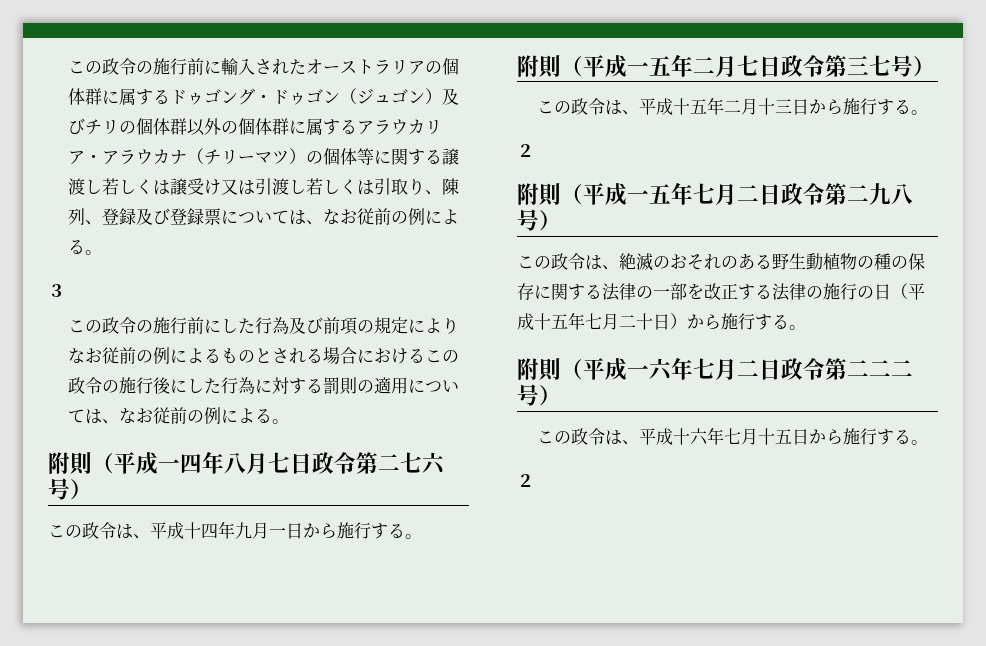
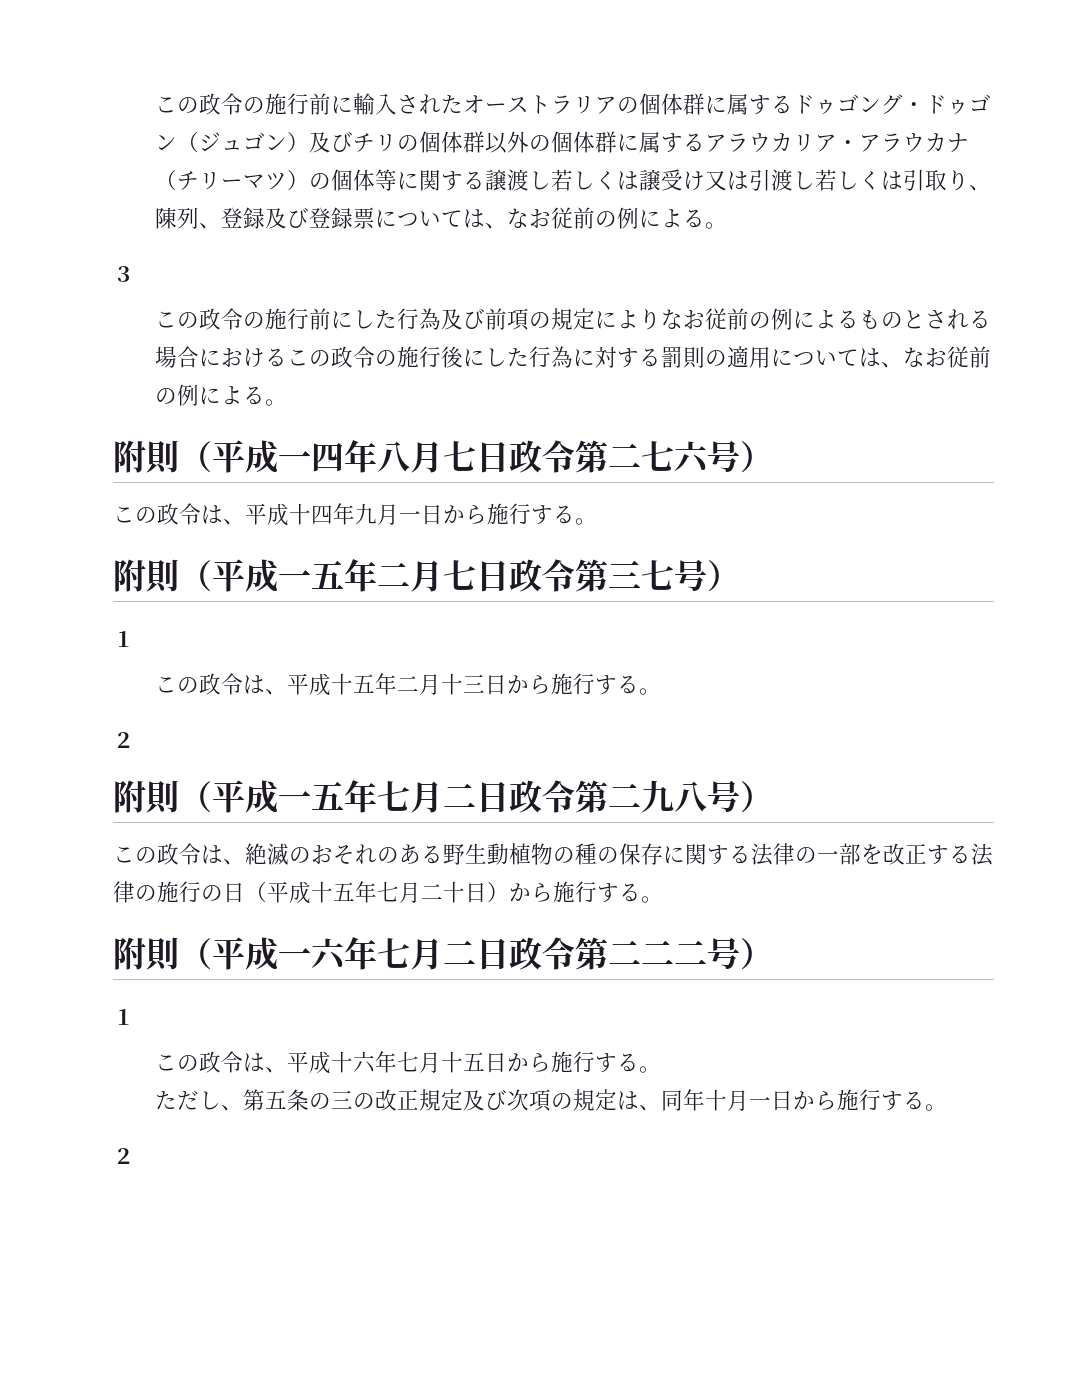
(935, 66) none -> [113,631,134,647] // １
(561, 395) none -> [113,1009,134,1025] // １
(929, 442) none -> [155,1089,948,1112] // ただし、第五条の三の改正規定及び次項の規定は、同年十月一日から施行する。

